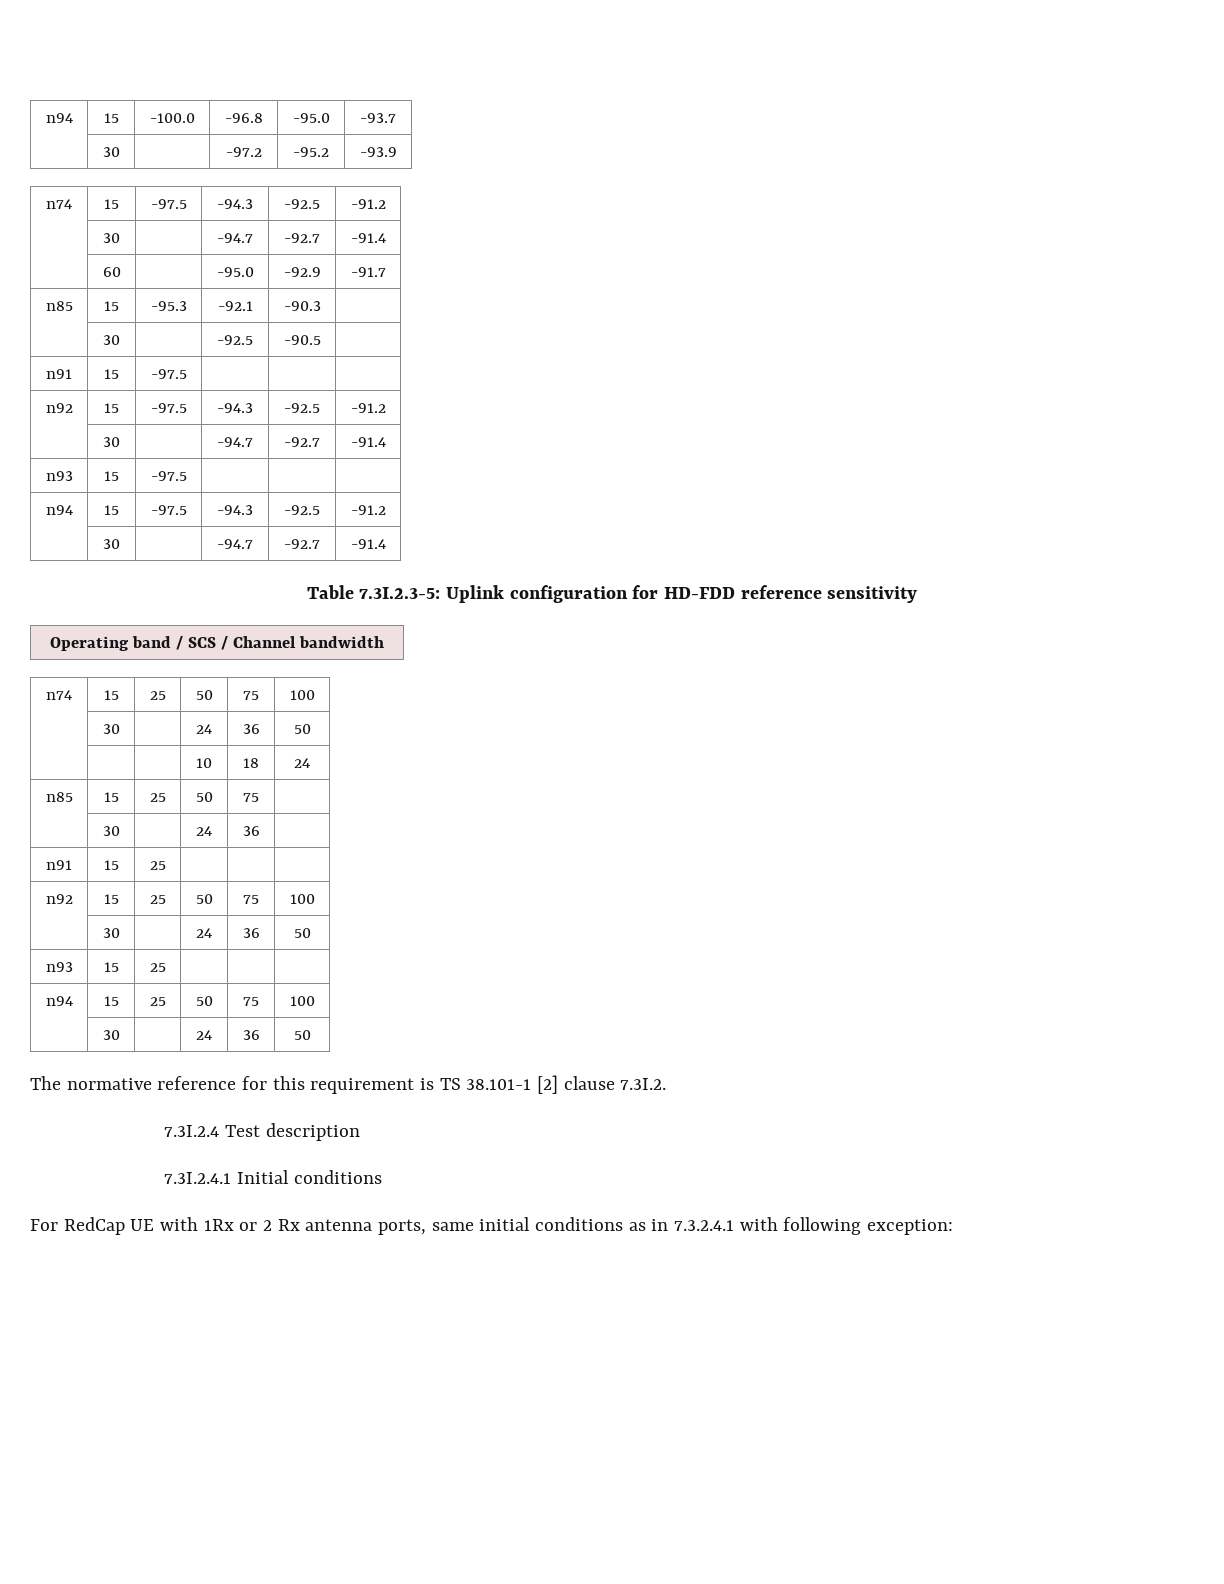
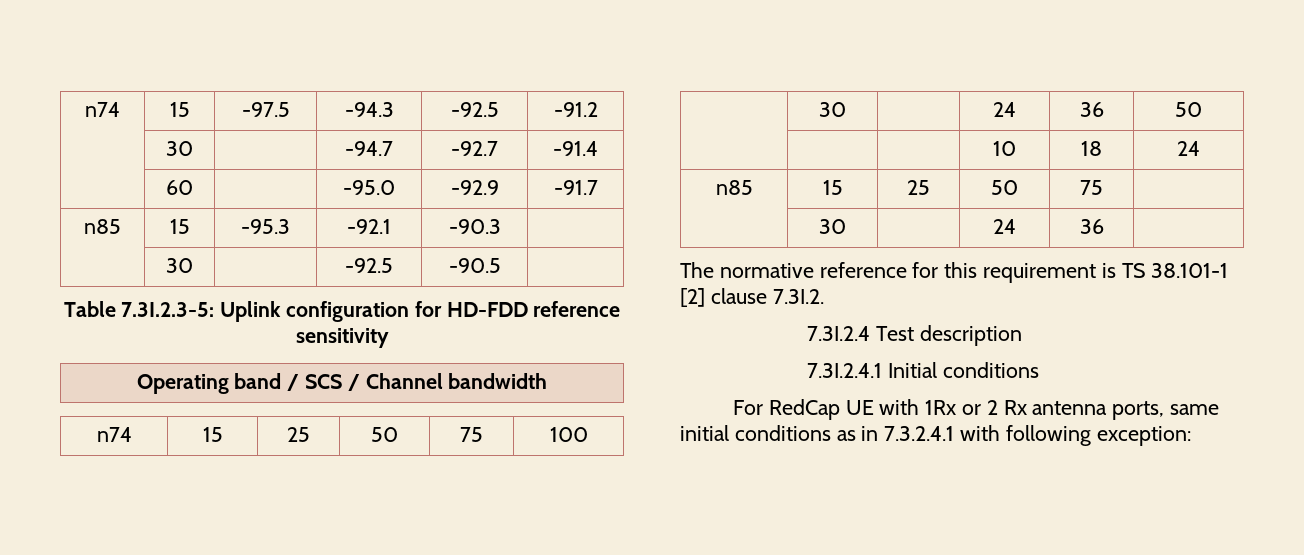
[45,113,73,123] [103,113,119,123] [149,113,195,123] [224,113,263,123] [292,113,330,123] [360,113,396,123] [102,147,120,157] [225,147,262,157] [293,147,329,157] [359,147,397,157] n94 | 15 | -100.0 | -96.8 | -95.0 | -93.7 // | 30 | | -97.2 | -95.2 | -93.9 // -> (85, 109) none
[46,369,72,379] [104,369,119,379] [150,369,187,379] [45,403,73,413] [104,403,119,413] [150,403,187,413] [217,403,253,413] [284,403,320,413] [350,403,386,413] [103,437,120,447] [217,437,253,447] [284,437,320,447] [350,437,386,447] [45,471,73,481] [104,471,119,481] [150,471,187,481] [45,505,73,515] [104,505,119,515] [150,505,187,515] [217,505,253,515] [284,505,320,515] [350,505,386,515] [103,539,120,549] [217,539,253,549] [284,539,320,549] [350,539,386,549] // n91 | 15 | -97.5 | | | // n92 | 15 | -97.5 | -94.3 | -92.5 | -91.2 // | 30 | | -94.7 | -92.7 | -91.4 // n93 | 15 | -97.5 | | | // n94 | 15 | -97.5 | -94.3 | -92.5 | -91.2 // | 30 | | -94.7 | -92.7 | -91.4 -> (501, 265) none
[46,860,72,870] [103,860,119,870] [149,861,166,870] [45,894,73,904] [103,894,119,904] [149,895,166,904] [195,894,213,904] [243,895,259,904] [289,894,315,904] [102,928,120,938] [196,928,212,938] [242,928,260,938] [293,928,311,938] [45,962,73,972] [103,962,119,972] [149,963,166,972] [45,996,73,1006] [103,996,119,1006] [149,997,166,1006] [195,996,213,1006] [243,997,259,1006] [289,996,315,1006] [102,1030,120,1040] [196,1030,212,1040] [242,1030,260,1040] [293,1030,311,1040] // n91 | 15 | 25 | | | // n92 | 15 | 25 | 50 | 75 | 100 // | 30 | | 24 | 36 | 50 // n93 | 15 | 25 | | | // n94 | 15 | 25 | 50 | 75 | 100 // | 30 | | 24 | 36 | 50 -> (1104, 226) none

